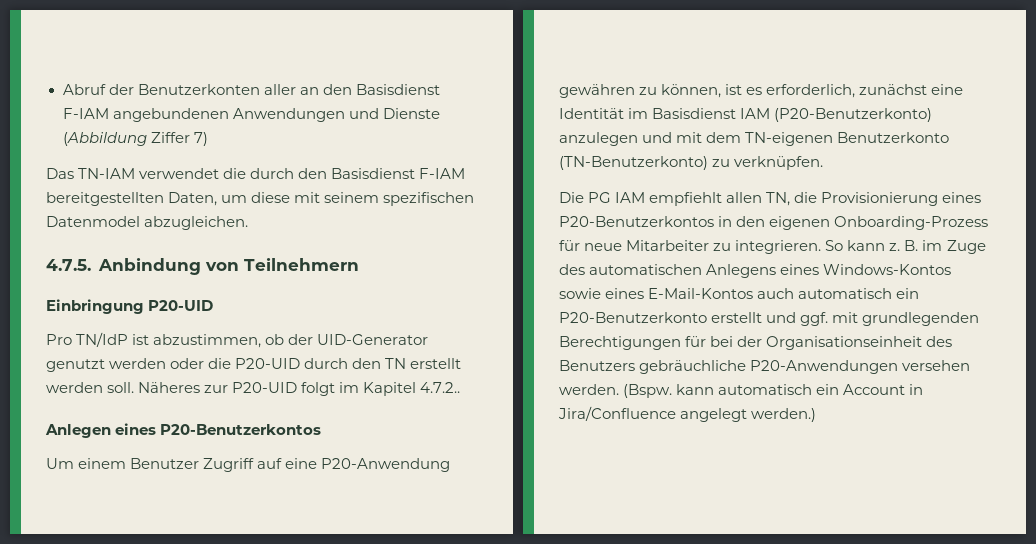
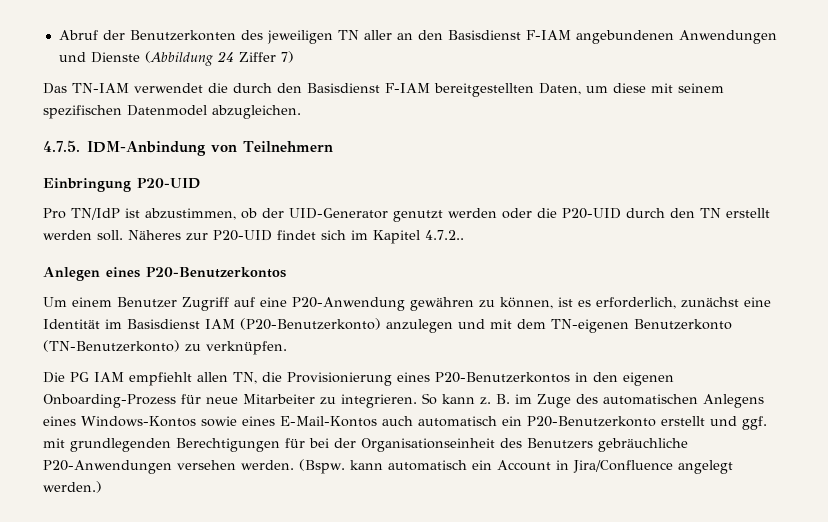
(260, 89) none -> [240,30,359,44] des jeweiligen TN
(147, 139) none -> [216,51,234,62] 24
[97,258,201,275] Anbindung -> [87,141,207,156] IDM-Anbindung
[301,382,336,396] folgt -> [277,230,346,240] findet sich

